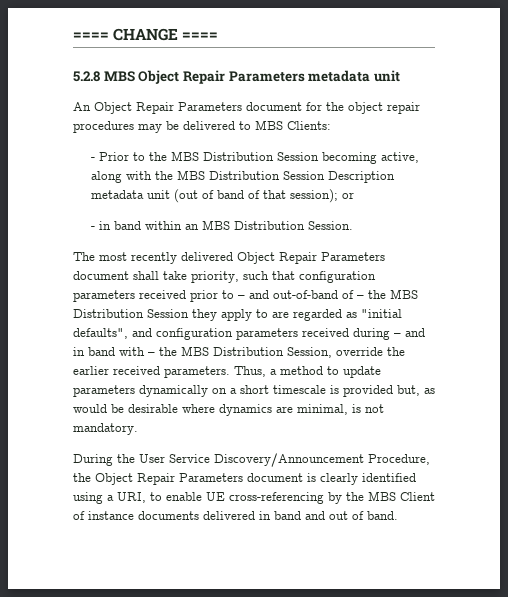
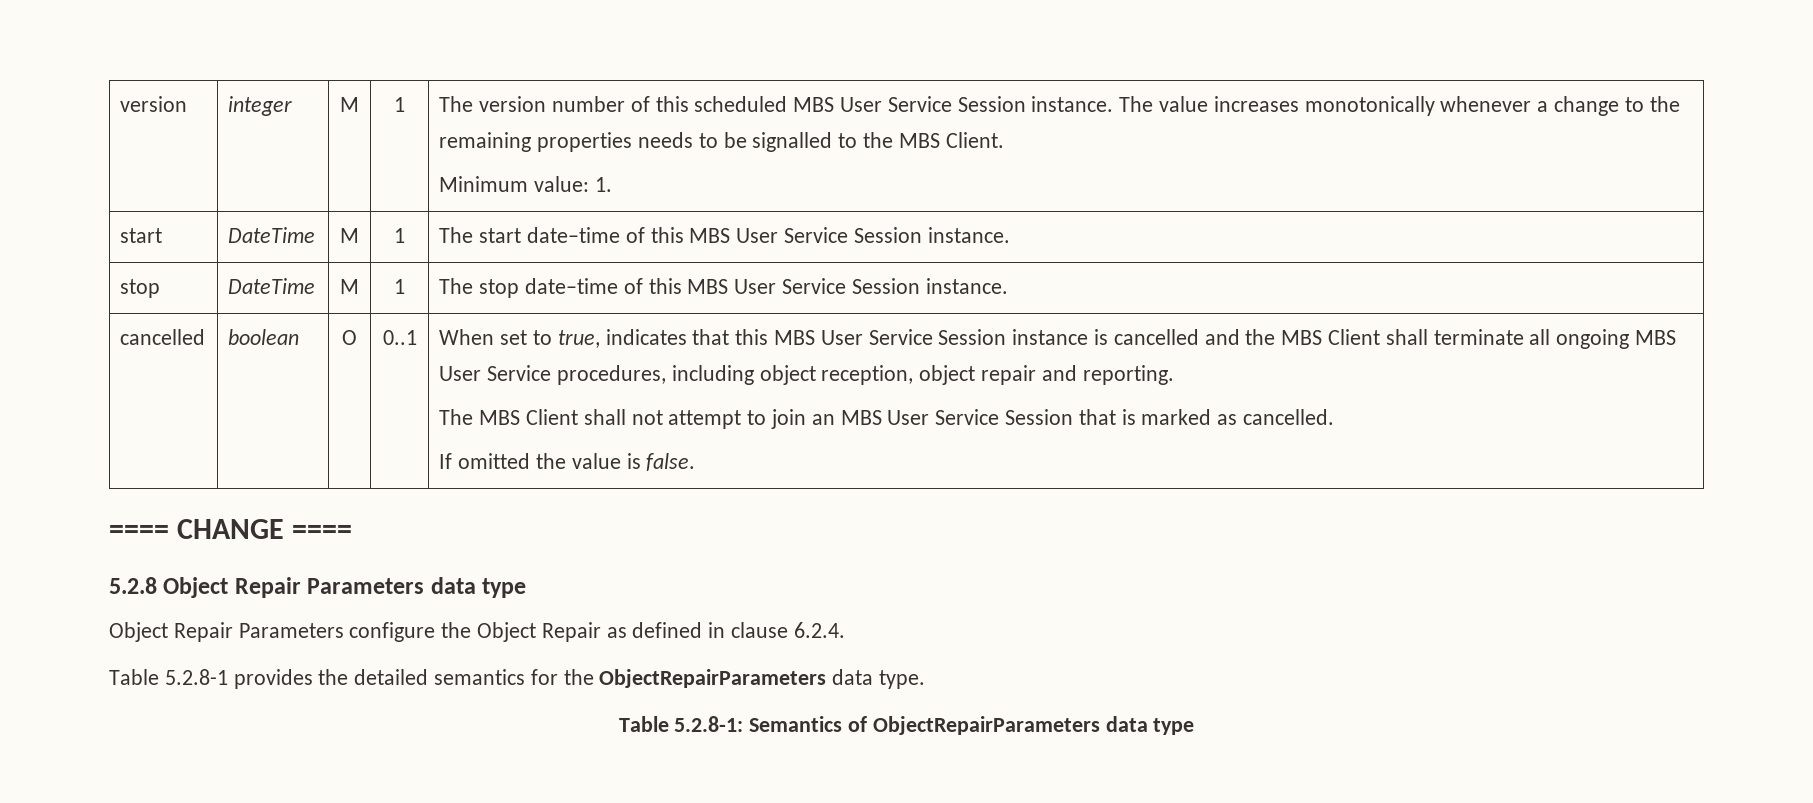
(73, 36) none -> [120,96,188,112] [228,96,293,116] [340,97,359,112] [394,97,405,112] [439,96,1680,116] [439,132,1004,152] [439,176,612,192] [120,228,163,243] [228,227,316,243] [340,228,359,243] [394,228,405,243] [439,227,1010,243] [120,279,161,298] [228,278,316,294] [340,279,359,294] [394,279,405,294] [439,278,1008,298] [120,329,206,345] [228,329,300,345] [342,330,357,345] [382,330,417,345] [439,329,1677,349] [439,365,1174,385] [439,409,1334,429] [439,453,696,471] version | integer | M | 1 | The version number of this scheduled MBS User Service Session instance. The value increases monotonically whenever a change to the remaining properties needs to be signalled to the MBS Client. // Minimum value: 1. // start | DateTime | M | 1 | The start date–time of this MBS User Service Session instance. // stop | DateTime | M | 1 | The stop date–time of this MBS User Service Session instance. // cancelled | boolean | O | 0..1 | When set to true, indicates that this MBS User Service Session instance is cancelled and the MBS Client shall terminate all ongoing MBS User Service procedures, including object reception, object repair and reporting. // The MBS Client shall not attempt to join an MBS User Service Session that is marked as cancelled. // If omitted the value is false. //
[103,70,400,84] [73,102,420,114] [73,120,331,133] [90,151,419,164] [90,170,395,183] [90,189,354,203] [90,220,353,230] [73,252,385,264] [73,271,376,283] [73,289,418,302] [73,309,402,321] [73,328,425,340] [73,346,405,358] [73,366,381,378] [73,385,435,397] [73,404,384,416] [73,423,138,435] [73,453,430,467] [73,473,416,485] [73,491,435,504] [73,511,398,520] MBS Object Repair Parameters metadata unit // An Object Repair Parameters document for the object repair procedures may be delivered to MBS Clients: // - Prior to the MBS Distribution Session becoming active, along with the MBS Distribution Session Description metadata unit (out of band of that session); or // - in band within an MBS Distribution Session. // The most recently delivered Object Repair Parameters document shall take priority, such that configuration parameters received prior to – and out-of-band of – the MBS Distribution Session they apply to are regarded as "initial defaults", and configuration parameters received during – and in band with – the MBS Distribution Session, override the earlier received parameters. Thus, a method to update parameters dynamically on a short timescale is provided but, as would be desirable where dynamics are minimal, is not mandatory. // During the User Service Discovery/Announcement Procedure, the Object Repair Parameters document is clearly identified using a URI, to enable UE cross-referencing by the MBS Client of instance documents delivered in band and out of band. -> [163,577,527,598] [109,622,845,642] [109,669,926,689] [618,716,1195,735] Object Repair Parameters data type // Object Repair Parameters configure the Object Repair as defined in clause 6.2.4. // Table 5.2.8-1 provides the detailed semantics for the ObjectRepairParameters data type. // Table 5.2.8-1: Semantics of ObjectRepairParameters data type

